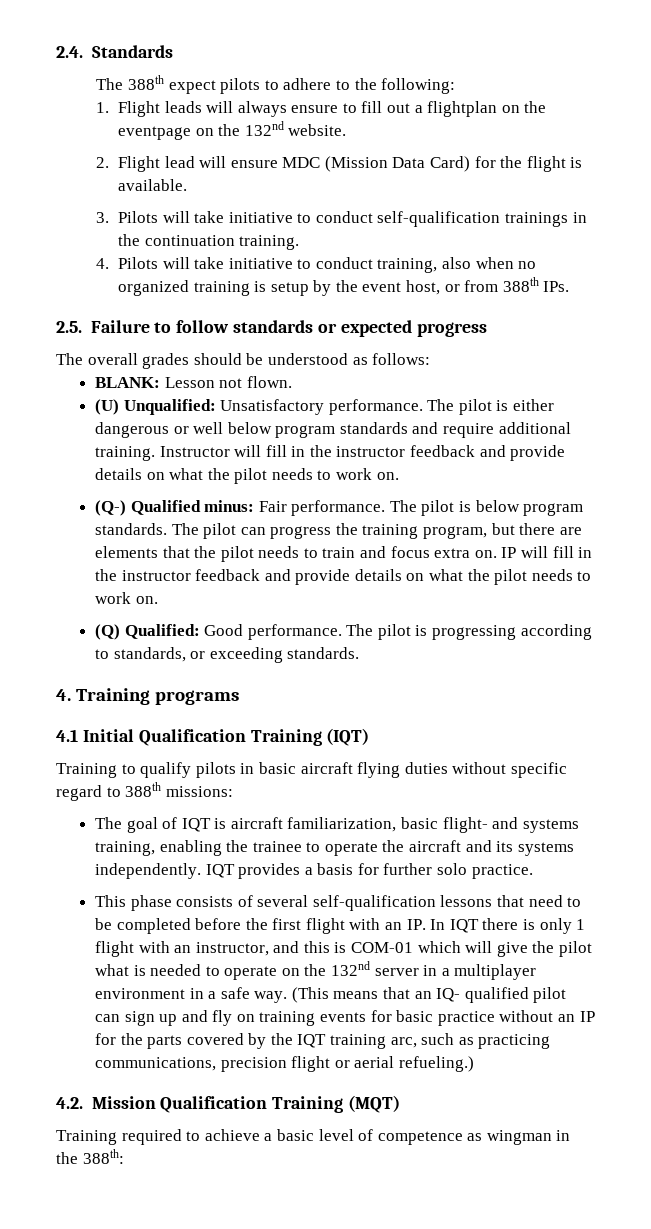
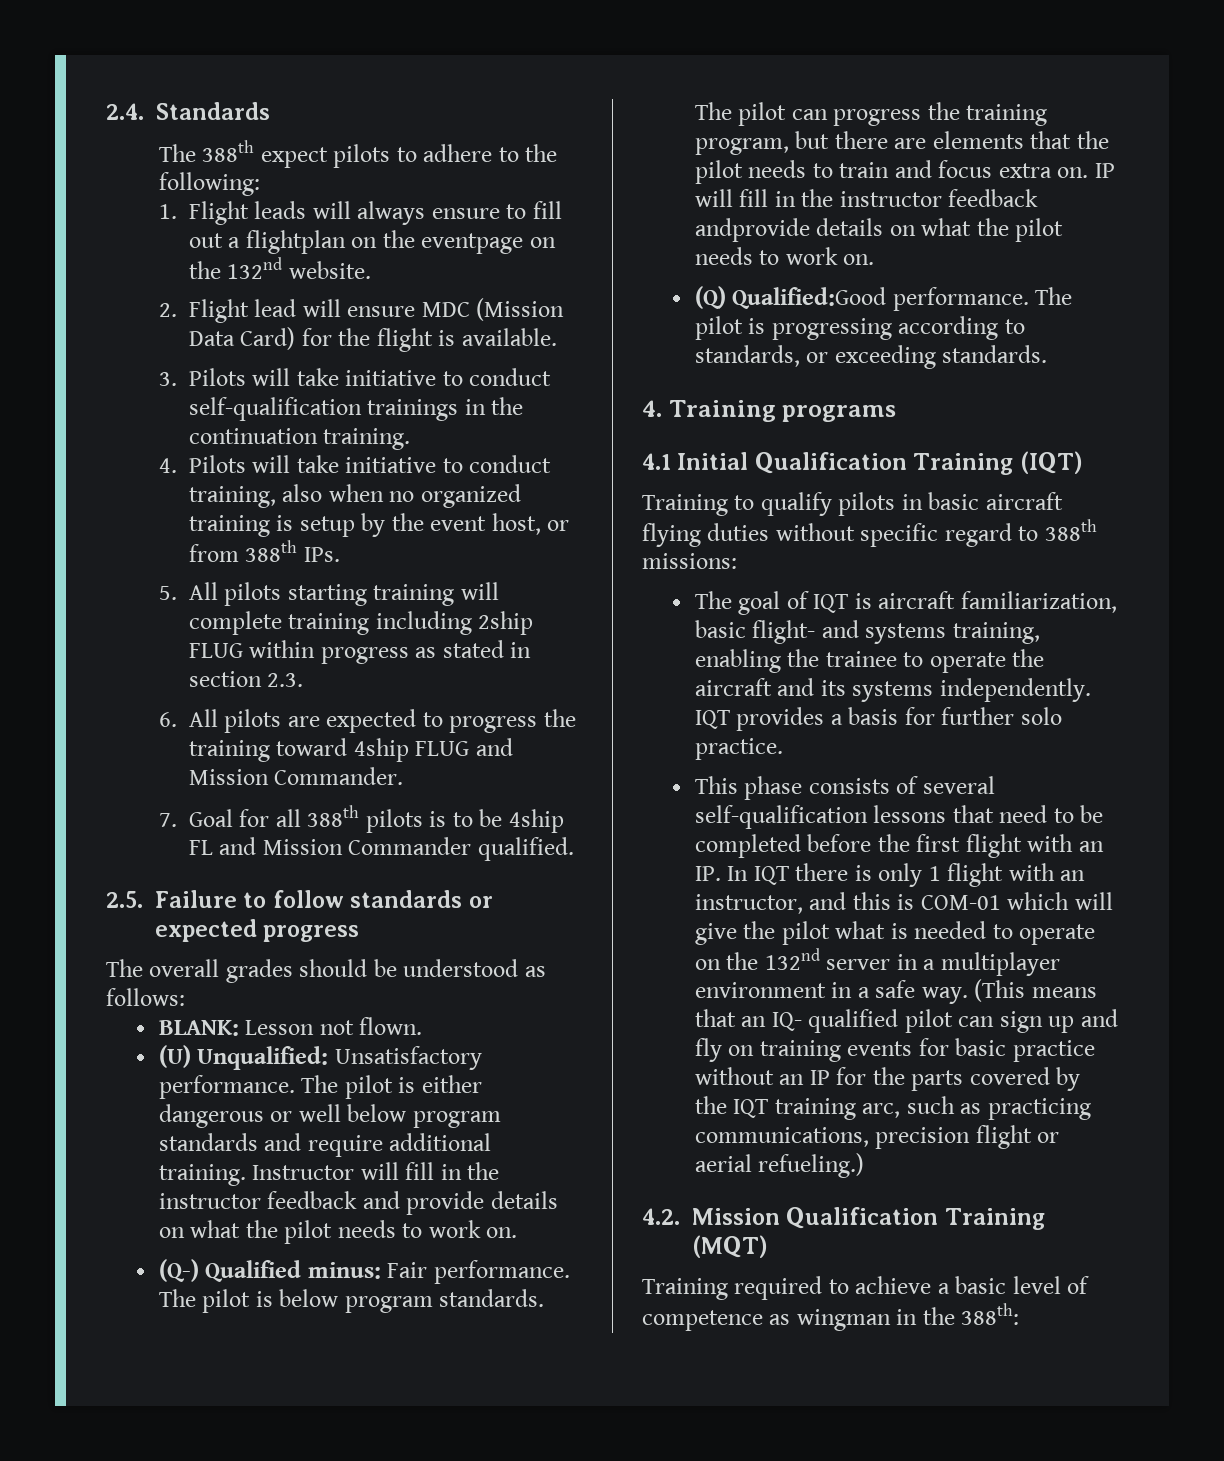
(570, 286) none -> [158,582,499,606] [188,611,534,635] [188,640,532,664] [188,671,304,687] [158,709,576,733] [188,738,513,762] [188,767,404,785] [158,805,564,833] [188,837,574,861] // 5. All pilots starting training will complete training including 2ship FLUG within progress as stated in section 2.3. // 6. All pilots are expected to progress the training toward 4ship FLUG and Mission Commander. // 7. Goal for all 388th pilots is to be 4ship FL and Mission Commander qualified.
[264,569,351,585] and provide -> [694,218,810,242] andprovide
[124,624,244,639] Qualified: Good -> [732,287,887,309] Qualified:Good

